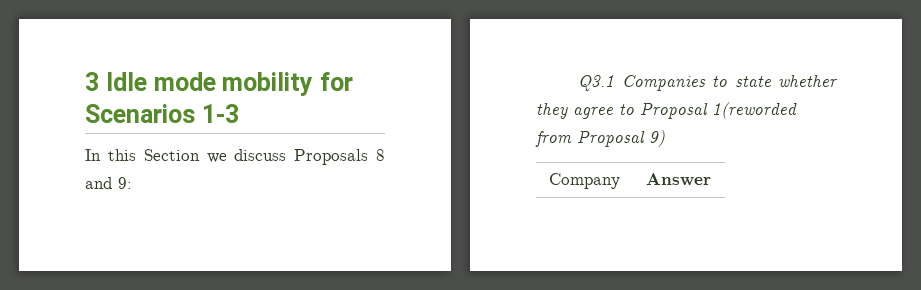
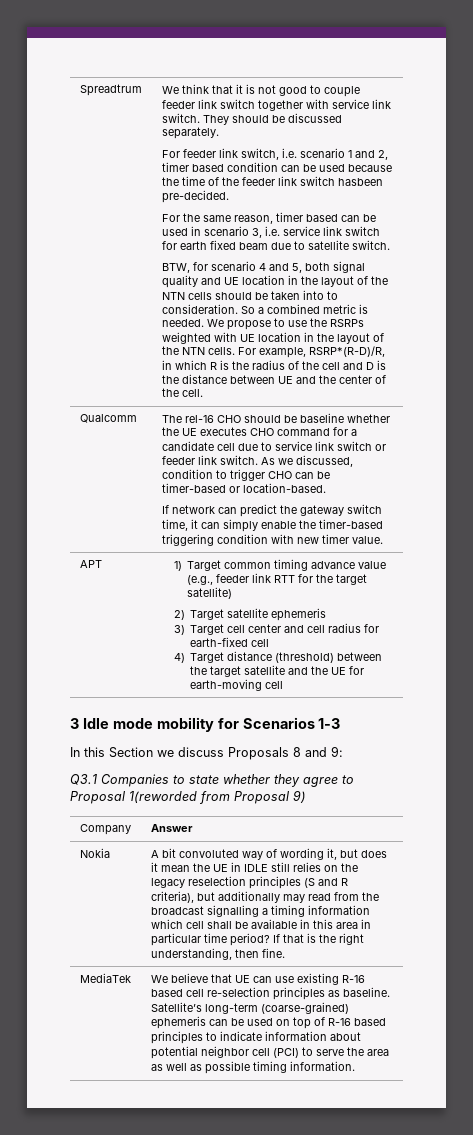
(85, 81) none -> [79,84,142,96] [161,84,360,97] [161,99,391,111] [161,113,342,125] [161,127,219,139] [161,148,388,160] [161,162,392,172] [161,176,383,186] [161,190,229,203] [161,212,376,224] [161,226,380,238] [161,240,390,250] [161,261,365,273] [161,275,388,288] [161,290,338,300] [161,304,368,314] [161,318,364,330] [161,332,384,344] [161,346,385,358] [161,360,386,370] [161,374,386,384] [161,388,203,397] [79,414,137,423] [161,413,390,423] [161,427,357,436] [161,441,386,451] [161,455,353,467] [161,469,330,481] [161,483,326,493] [161,504,382,517] [161,519,383,532] [161,534,383,546] [79,560,102,568] [173,559,387,571] [187,573,368,585] [187,587,233,599] [173,608,327,621] [173,623,380,635] [190,637,270,647] [173,651,383,663] [190,665,365,677] [190,679,284,691] Spreadtrum | We think that it is not good to couple feeder link switch together with service link switch. They should be discussed separately. // For feeder link switch, i.e. scenario 1 and 2, timer based condition can be used because the time of the feeder link switch hasbeen pre-decided. // For the same reason, timer based can be used in scenario 3, i.e. service link switch for earth fixed beam due to satellite switch. // BTW, for scenario 4 and 5, both signal quality and UE location in the layout of the NTN cells should be taken into to consideration. So a combined metric is needed. We propose to use the RSRPs weighted with UE location in the layout of the NTN cells. For example, RSRP*(R-D)/R, in which R is the radius of the cell and D is the distance between UE and the center of the cell. // Qualcomm | The rel-16 CHO should be baseline whether the UE executes CHO command for a candidate cell due to service link switch or feeder link switch. As we discussed, condition to trigger CHO can be timer-based or location-based. // If network can predict the gateway switch time, it can simply enable the timer-based triggering condition with new timer value. // APT | 1) Target common timing advance value (e.g., feeder link RTT for the target satellite) // 2) Target satellite ephemeris // 3) Target cell center and cell radius for earth-fixed cell // 4) Target distance (threshold) between the target satellite and the UE for earth-moving cell //
(711, 179) none -> [79,848,110,858] [150,848,387,860] [150,862,358,872] [150,876,348,889] [150,891,379,903] [150,905,370,917] [150,919,371,929] [150,933,364,946] [150,948,285,960] [79,973,131,983] [150,973,365,985] [150,987,390,1000] [150,1002,349,1014] [150,1016,386,1029] [150,1031,361,1044] [150,1046,389,1059] [150,1061,355,1074] // Nokia | A bit convoluted way of wording it, but does it mean the UE in IDLE still relies on the legacy reselection principles (S and R criteria), but additionally may read from the broadcast signalling a timing information which cell shall be available in this area in particular time period? If that is the right understanding, then fine. // MediaTek | We believe that UE can use existing R-16 based cell re-selection principles as baseline. Satellite’s long-term (coarse-grained) ephemeris can be used on top of R-16 based principles to indicate information about potential neighbor cell (PCI) to serve the area as well as possible timing information.

